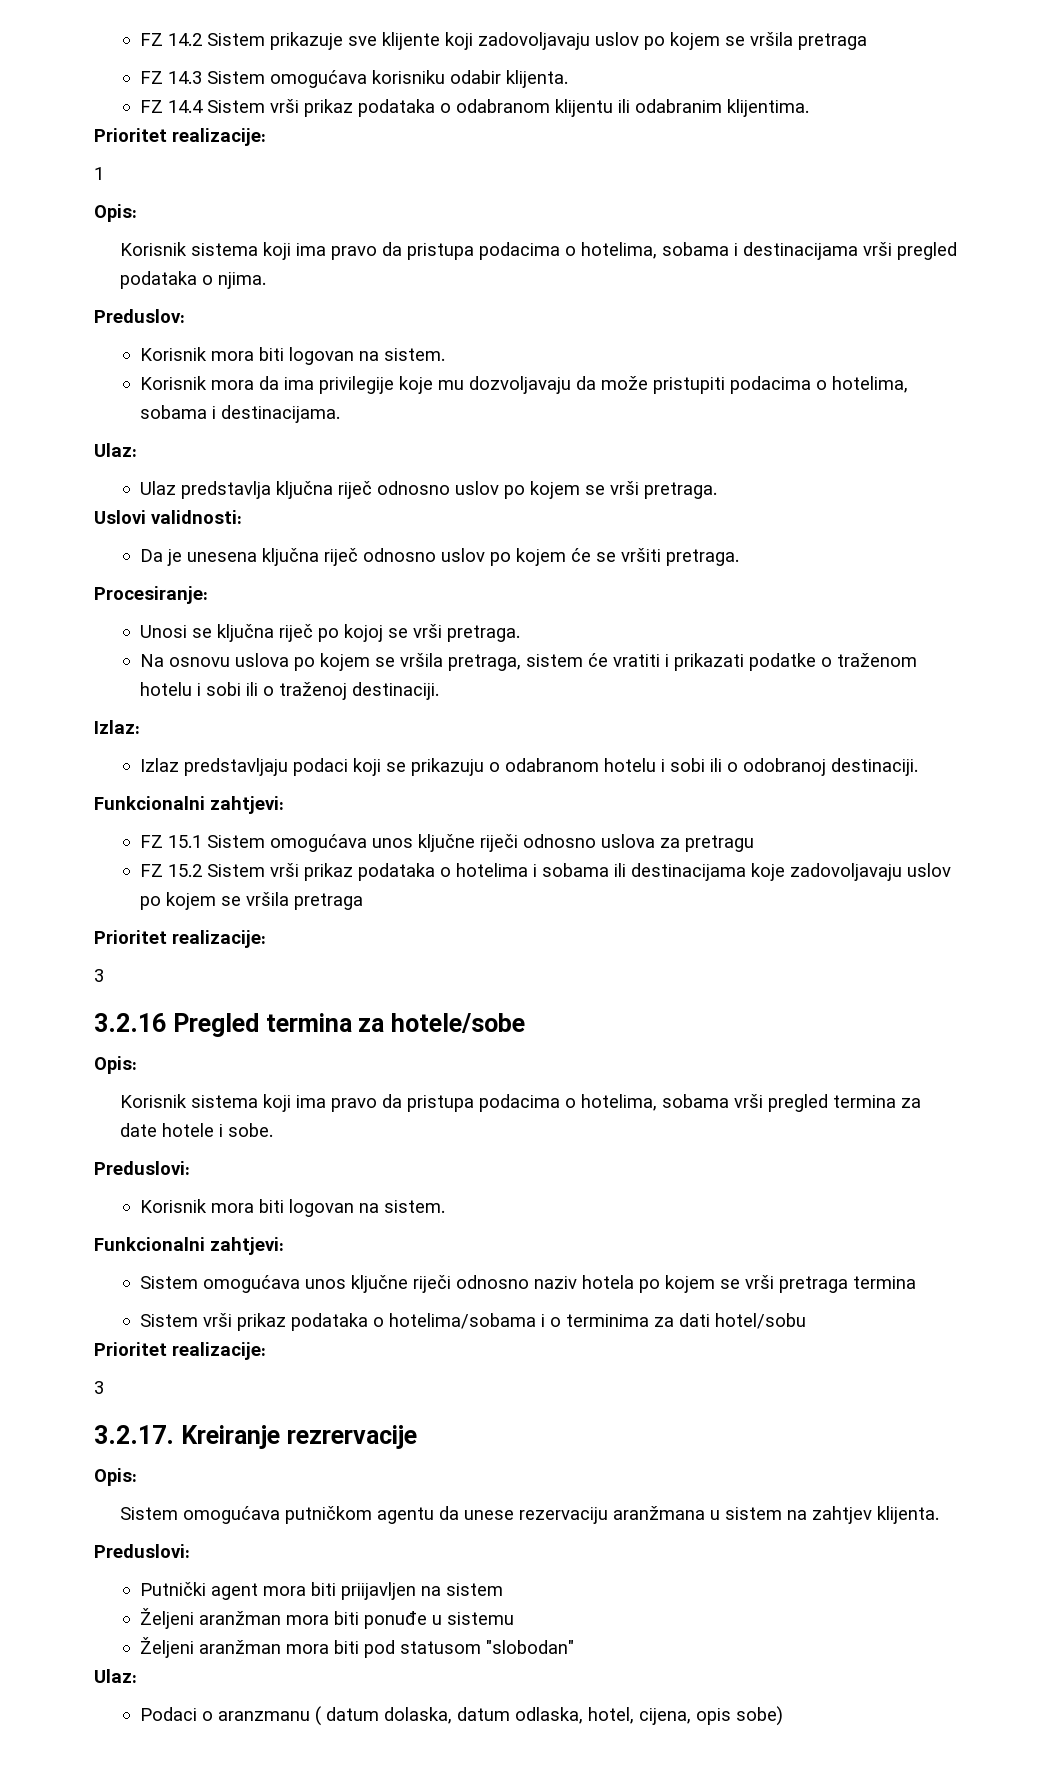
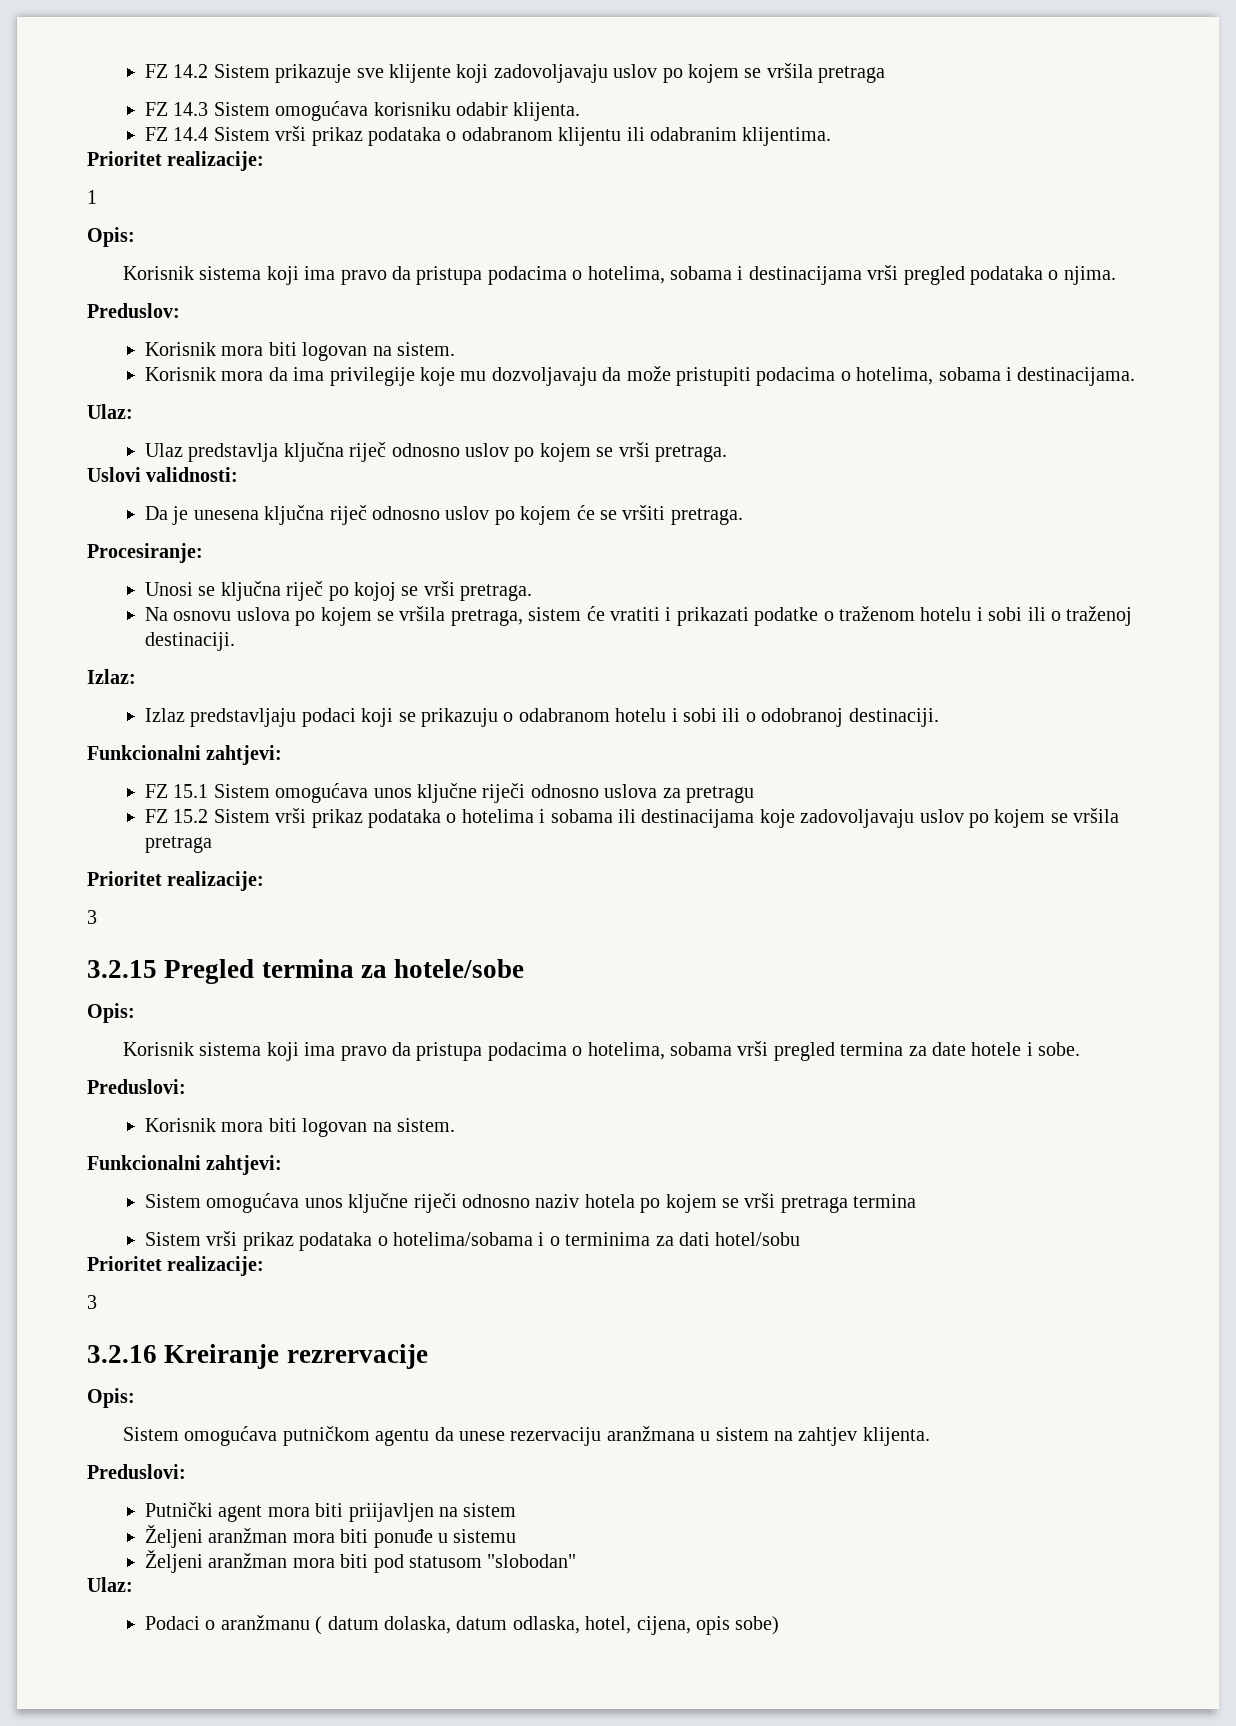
[94,1013,166,1032] 3.2.16 -> [87,960,157,978] 3.2.15
[94,1425,174,1444] 3.2.17. -> [87,1345,157,1363] 3.2.16
[217,1711,310,1721] aranzmanu -> [220,1615,310,1630] aranžmanu

